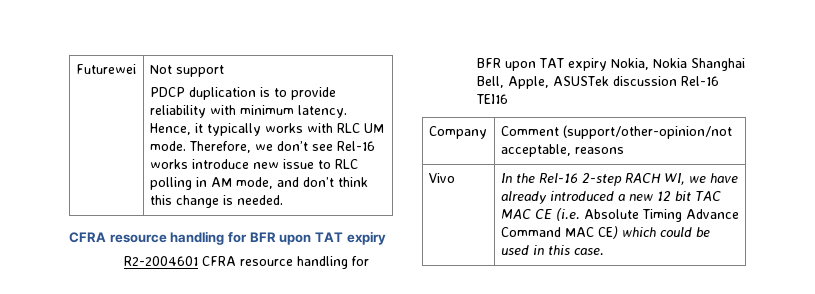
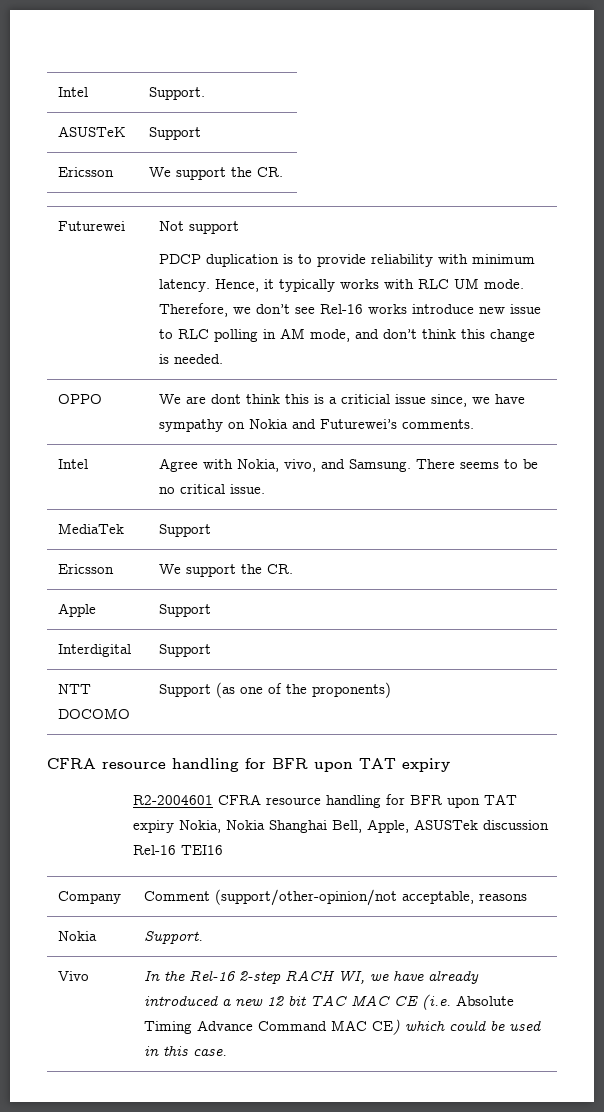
(75, 69) none -> [58,87,89,97] [149,87,206,100] [58,126,127,137] [149,127,202,140] [58,167,115,177] [149,167,284,180] Intel | Support. // ASUSTeK | Support // Ericsson | We support the CR. //
(283, 200) none -> [58,394,103,404] [159,394,526,407] [159,419,475,432] [58,459,89,469] [159,458,539,472] [159,484,266,494] [58,523,125,534] [159,524,212,537] [58,564,115,574] [159,564,294,577] [58,603,97,617] [159,604,212,617] [58,644,132,657] [159,644,212,657] [58,684,92,694] [58,708,131,719] [159,682,392,698] // OPPO | We are dont think this is a criticial issue since, we have sympathy on Nokia and Futurewei’s comments. // Intel | Agree with Nokia, vivo, and Samsung. There seems to be no critical issue. // MediaTek | Support // Ericsson | We support the CR. // Apple | Support // Interdigital | Support // NTT DOCOMO | Support (as one of the proponents)
(624, 150) none -> [58,931,98,941] [144,931,204,944] // Nokia | Support.

